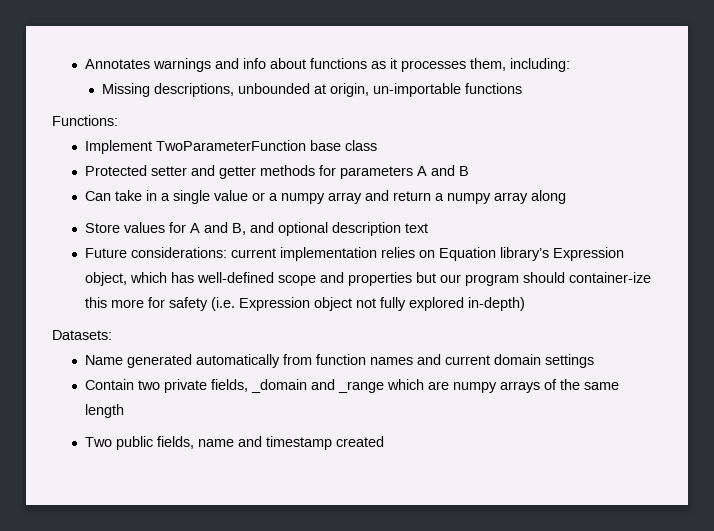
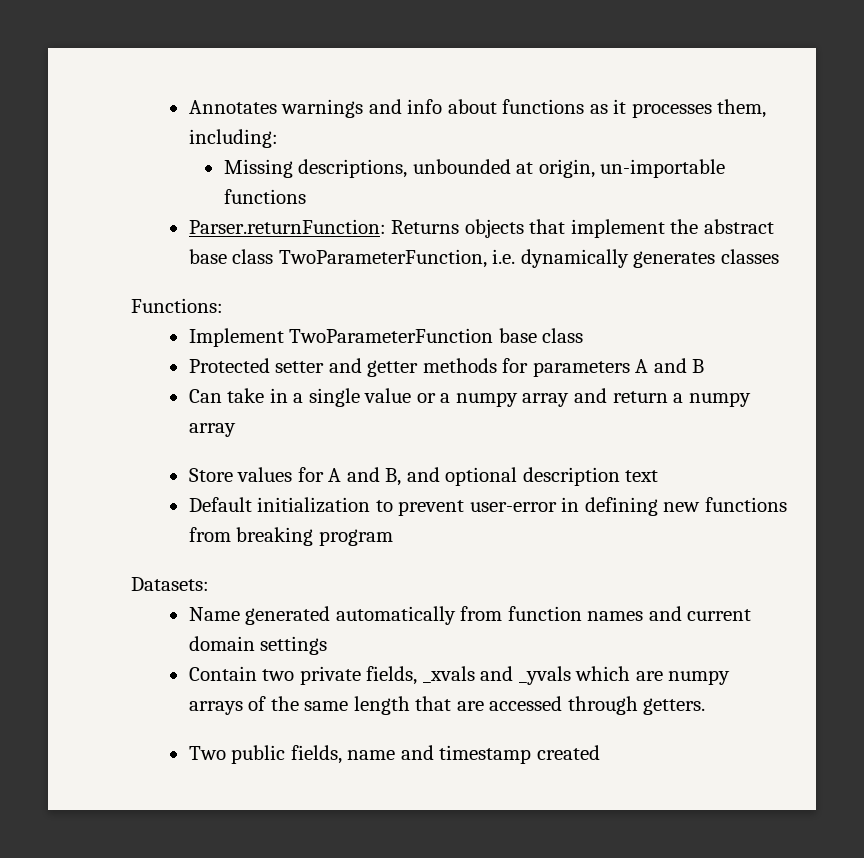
(523, 88) none -> [188,219,774,238] [188,249,779,268] // Parser.returnFunction: Returns objects that implement the abstract base class TwoParameterFunction, i.e. dynamically generates classes
[531,190,567,204] along -> (236, 430) none
[85,247,625,261] [85,272,652,286] [85,297,526,311] Future considerations: current implementation relies on Equation library’s Expression object, which has well-defined scope and properties but our program should container-ize this more for safety (i.e. Expression object not fully explored in-depth) -> [188,497,787,516] [188,527,393,546] Default initialization to prevent user-error in defining new functions from breaking program
[251,379,385,393] _domain and _range -> [422,666,571,685] _xvals and _yvals
(125, 411) none -> [415,696,706,715] that are accessed through getters.

